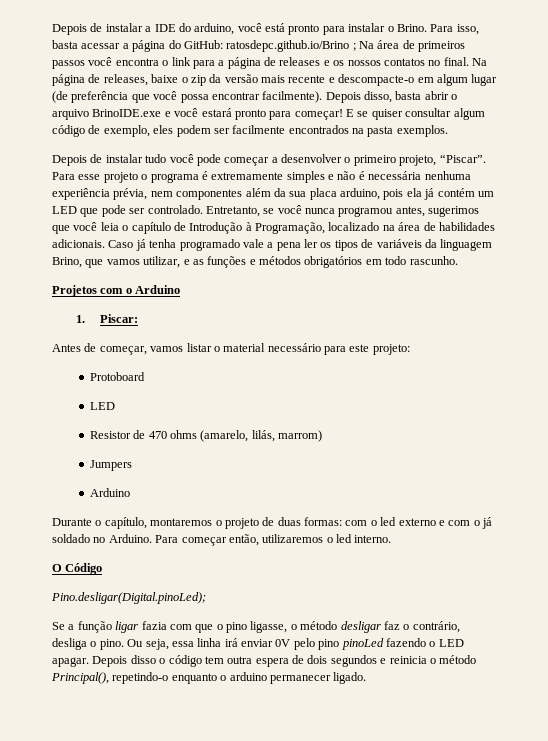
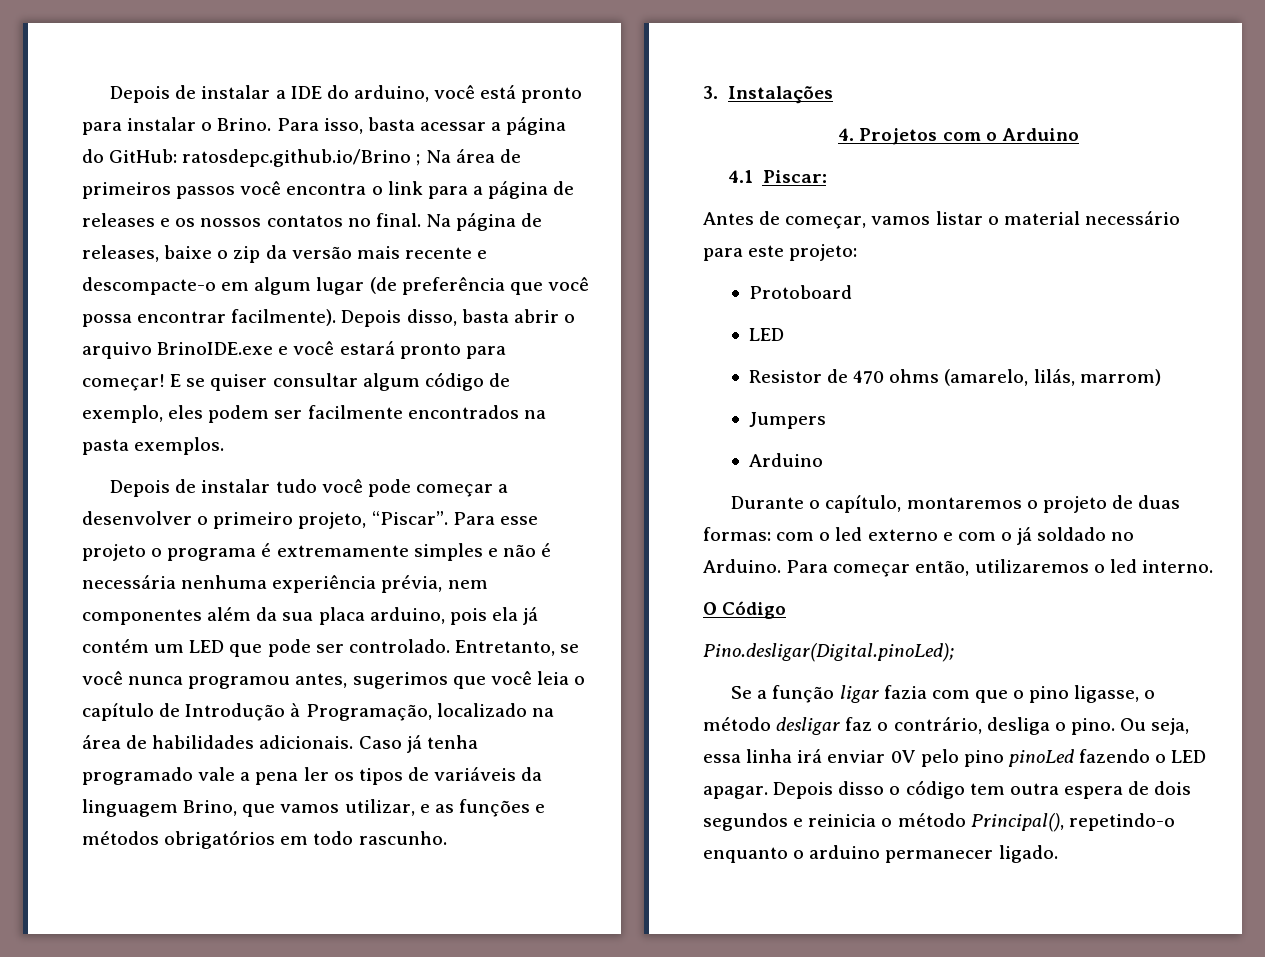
(458, 260) none -> [703,86,833,104] [838,128,855,141] 3. Instalações // 4.
[76,315,86,323] 1. -> [727,170,753,183] 4.1

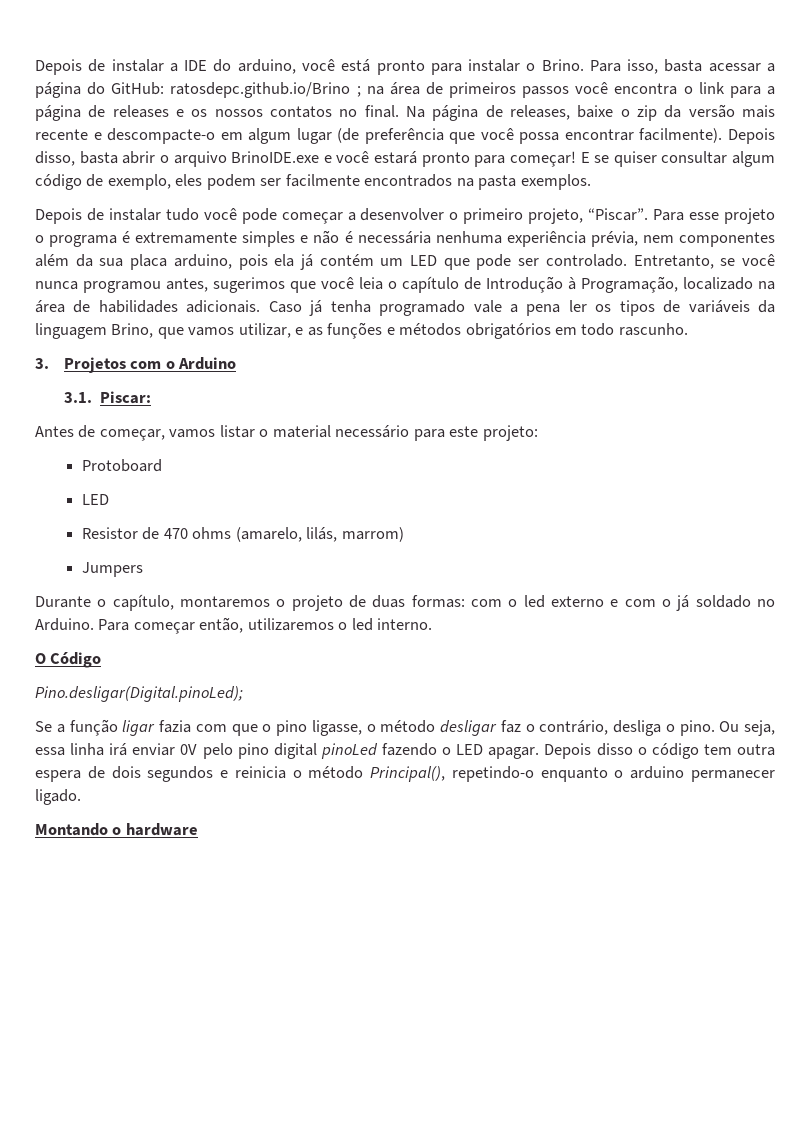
[425,150,451,163] Na -> [366,86,384,95] na
[727,86,833,104] [838,128,855,141] Instalações // 4. -> (49, 363) none
[727,170,753,183] 4.1 -> [63,392,92,403] 3.1.
[748,453,823,467] // Arduino -> (143, 569) none
(1004, 758) none -> [273,743,317,759] digital
(1058, 854) none -> [35,823,198,836] // Montando o hardware

